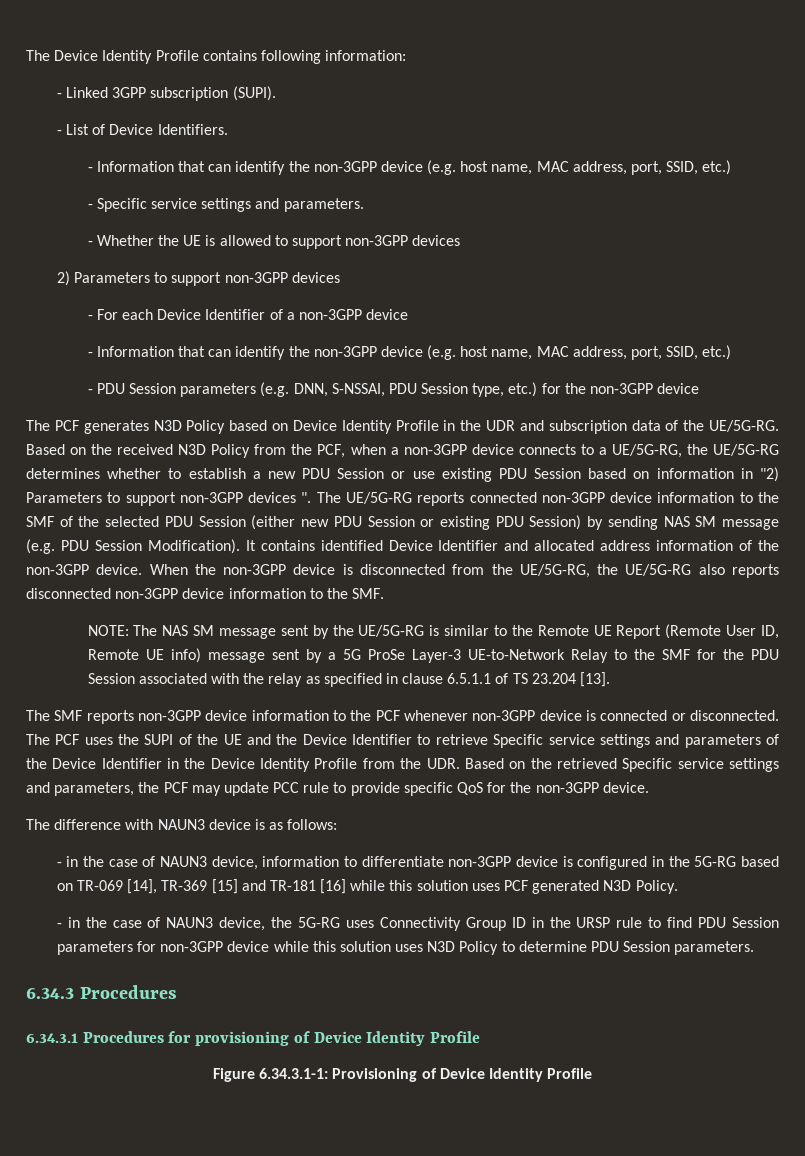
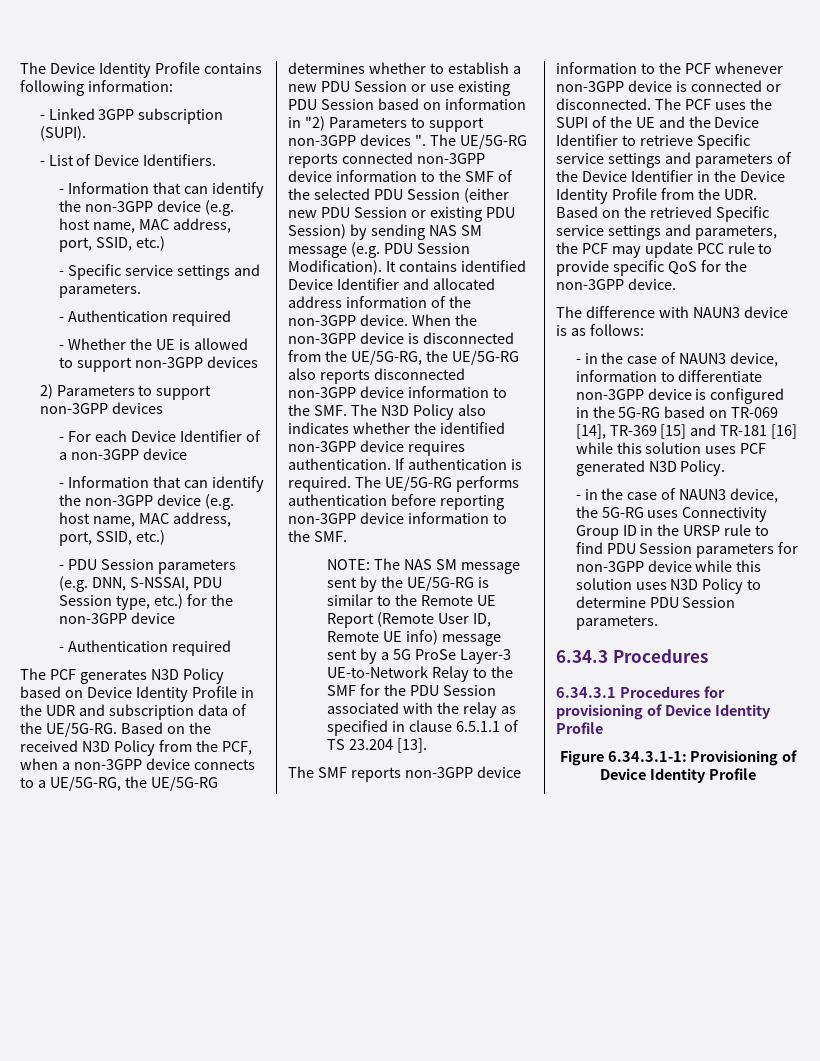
(364, 205) none -> [59,310,232,326] // - Authentication required
(700, 388) none -> [59,640,232,656] // - Authentication required
(385, 593) none -> [350,404,486,420] [288,422,505,434] [288,440,465,456] [288,458,522,470] [288,476,519,492] [288,494,504,510] [288,512,507,524] [288,530,347,542] The N3D Policy also indicates whether the identified non-3GPP device requires authentication. If authentication is required. The UE/5G-RG performs authentication before reporting non-3GPP device information to the SMF.

